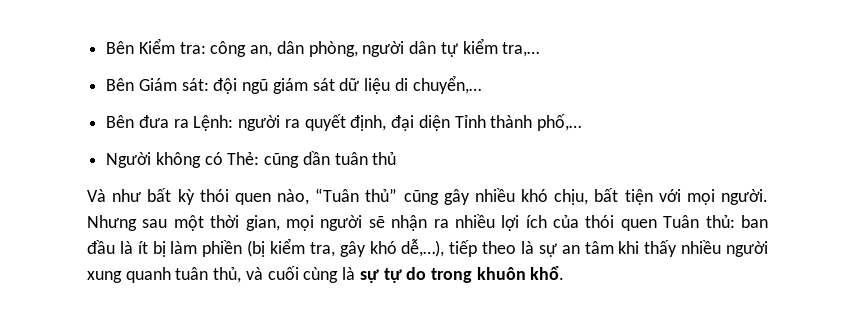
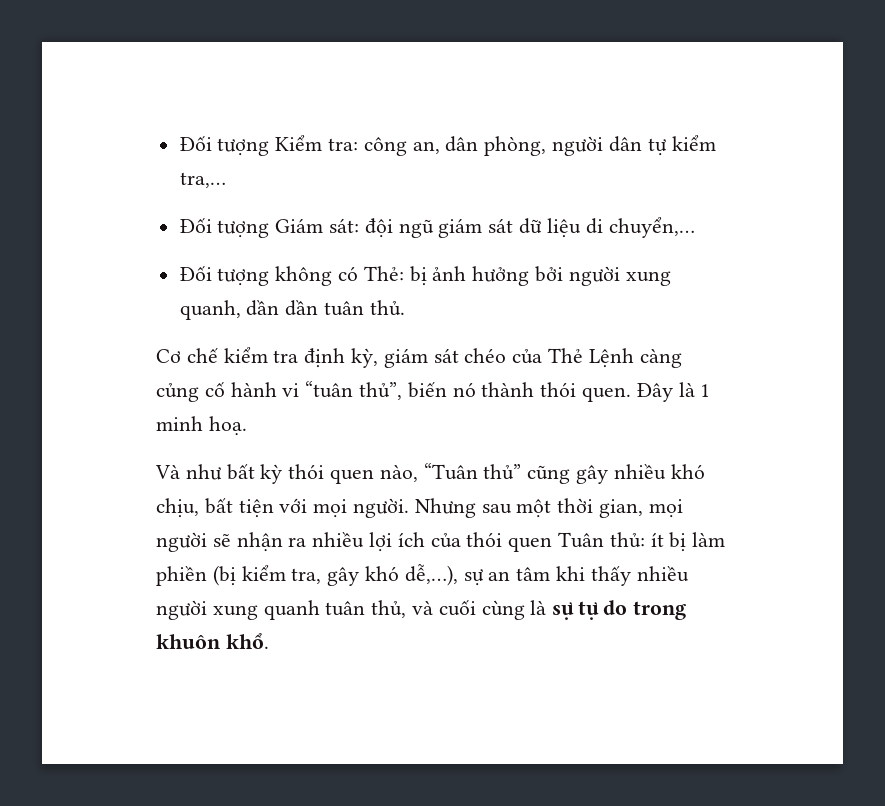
[106,41,135,54] Bên -> [179,136,270,156] Đối tượng
[106,78,135,91] Bên -> [179,218,270,238] Đối tượng
[106,114,581,131] [106,151,397,168] Bên đưa ra Lệnh: người ra quyết định, đại diện Tỉnh thành phố,… // Người không có Thẻ: cũng dần tuân thủ -> [179,266,671,286] [179,300,405,320] [156,347,682,368] [156,381,711,402] [156,416,247,436] Đối tượng không có Thẻ: bị ảnh hưởng bởi người xung quanh, dần dần tuân thủ. // Cơ chế kiểm tra định kỳ, giám sát chéo của Thẻ Lệnh càng củng cố hành vi “tuân thủ”, biến nó thành thói quen. Đây là 1 minh hoạ.
[741,215,769,228] [87,240,133,254] ban đầu là -> (645, 540) none
[449,240,534,257] tiếp theo là -> (458, 575) none

